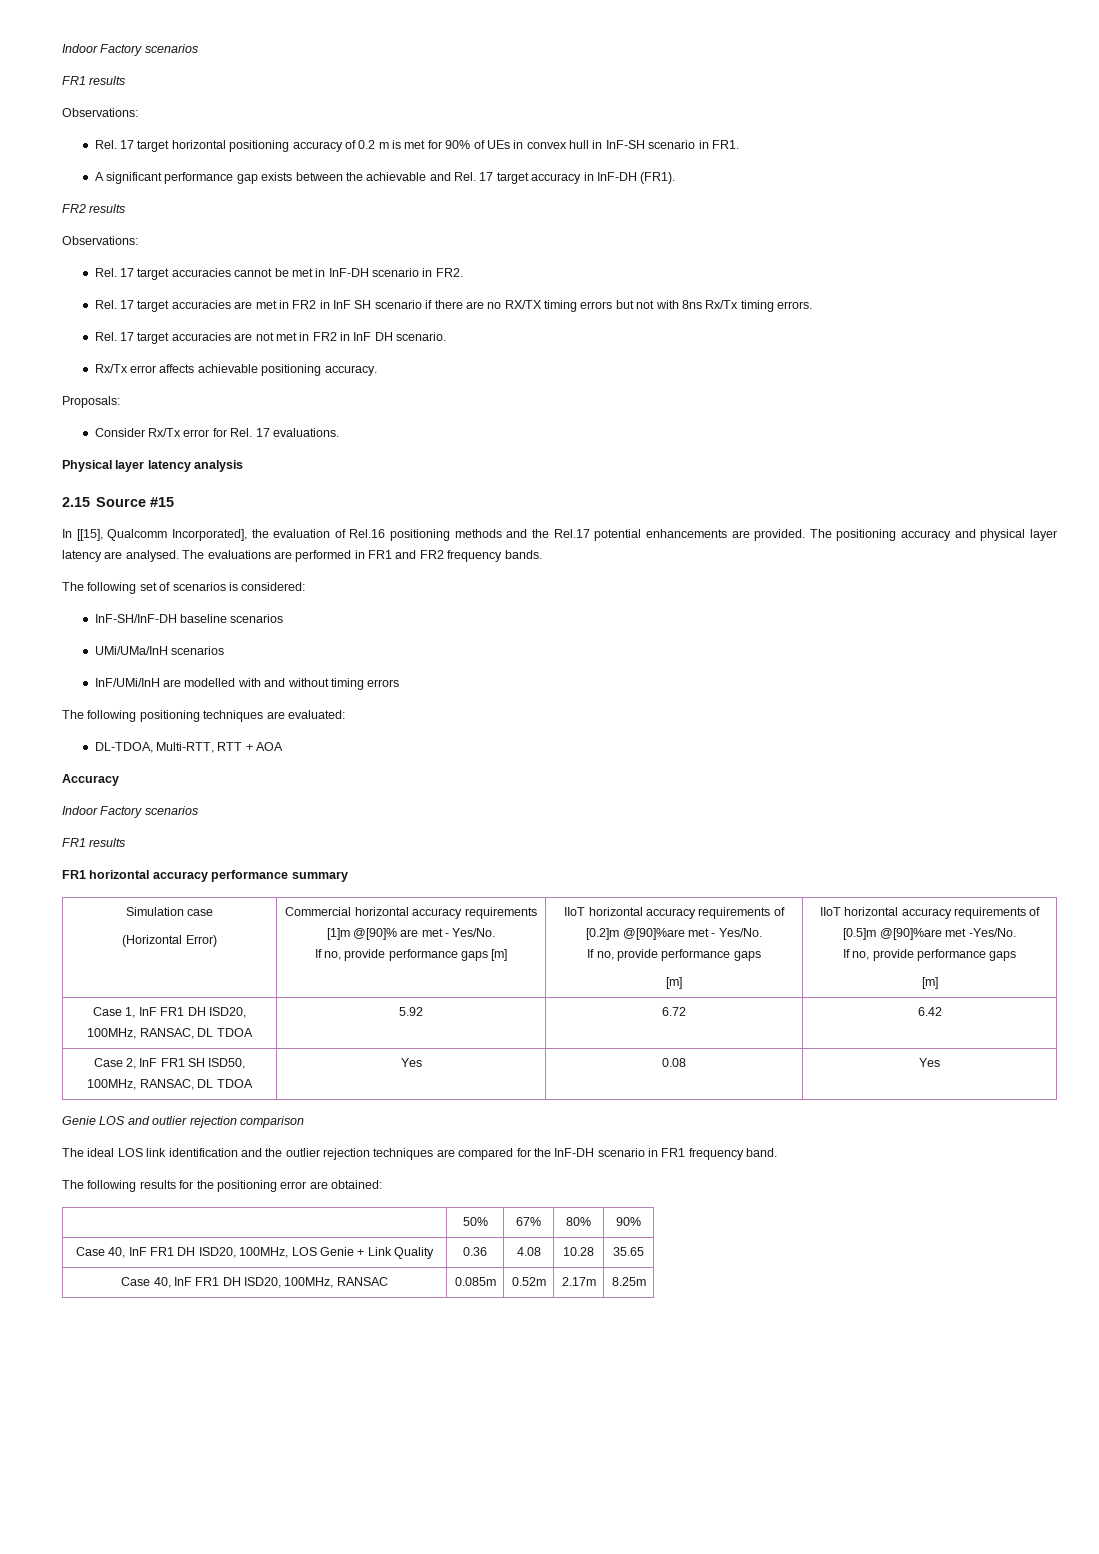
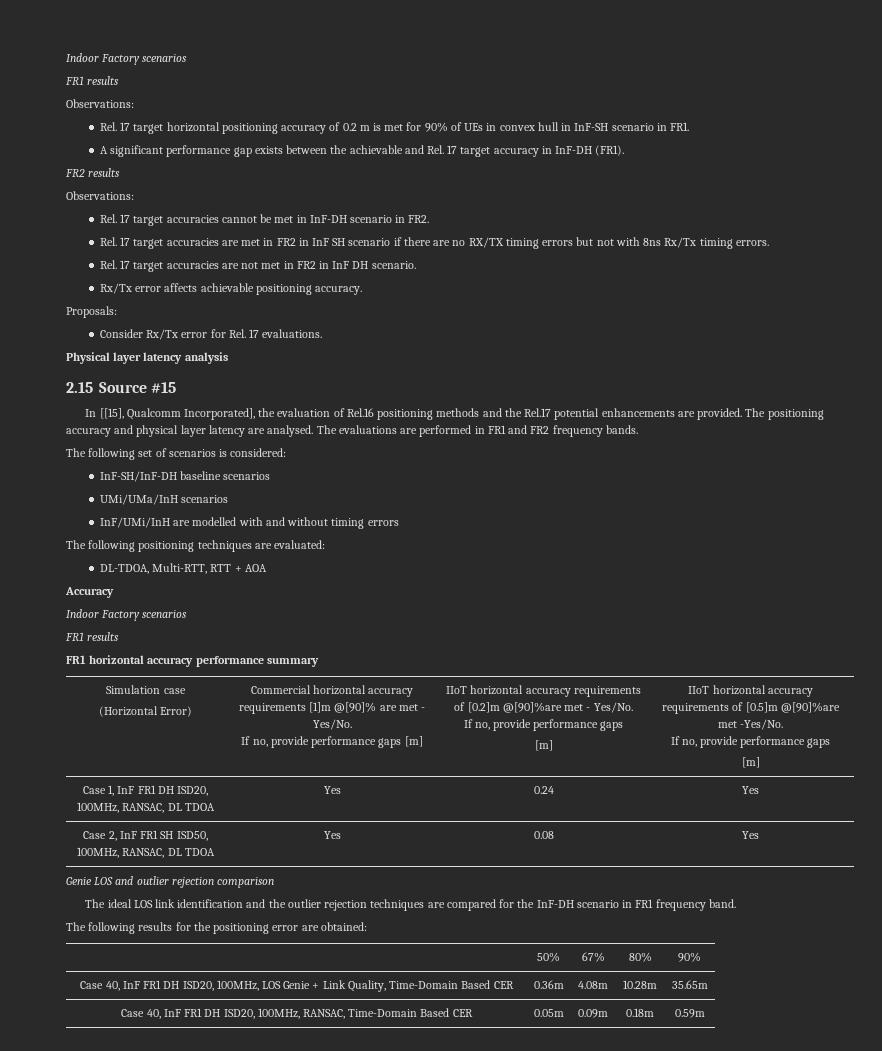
[399,1007,423,1016] [662,1007,686,1016] [917,1007,942,1016] 5.92 | 6.72 | 6.42 -> [323,786,341,794] [533,786,554,794] [742,786,759,794] Yes | 0.24 | Yes
[394,1247,435,1259] [463,1247,487,1256] [516,1247,541,1256] [563,1247,594,1256] [613,1247,644,1256] [121,1277,388,1288] [454,1277,496,1286] [511,1277,546,1286] [561,1277,596,1286] [611,1277,646,1286] Quality | 0.36 | 4.08 | 10.28 | 35.65 // Case 40, InF FR1 DH ISD20, 100MHz, RANSAC | 0.085m | 0.52m | 2.17m | 8.25m -> [347,980,514,992] [533,980,564,989] [578,981,608,989] [623,980,657,989] [671,980,708,989] [121,1008,473,1019] [533,1009,564,1017] [578,1009,608,1018] [626,1008,654,1017] [674,1009,705,1018] Quality, Time-Domain Based CER | 0.36m | 4.08m | 10.28m | 35.65m // Case 40, InF FR1 DH ISD20, 100MHz, RANSAC, Time-Domain Based CER | 0.05m | 0.09m | 0.18m | 0.59m

